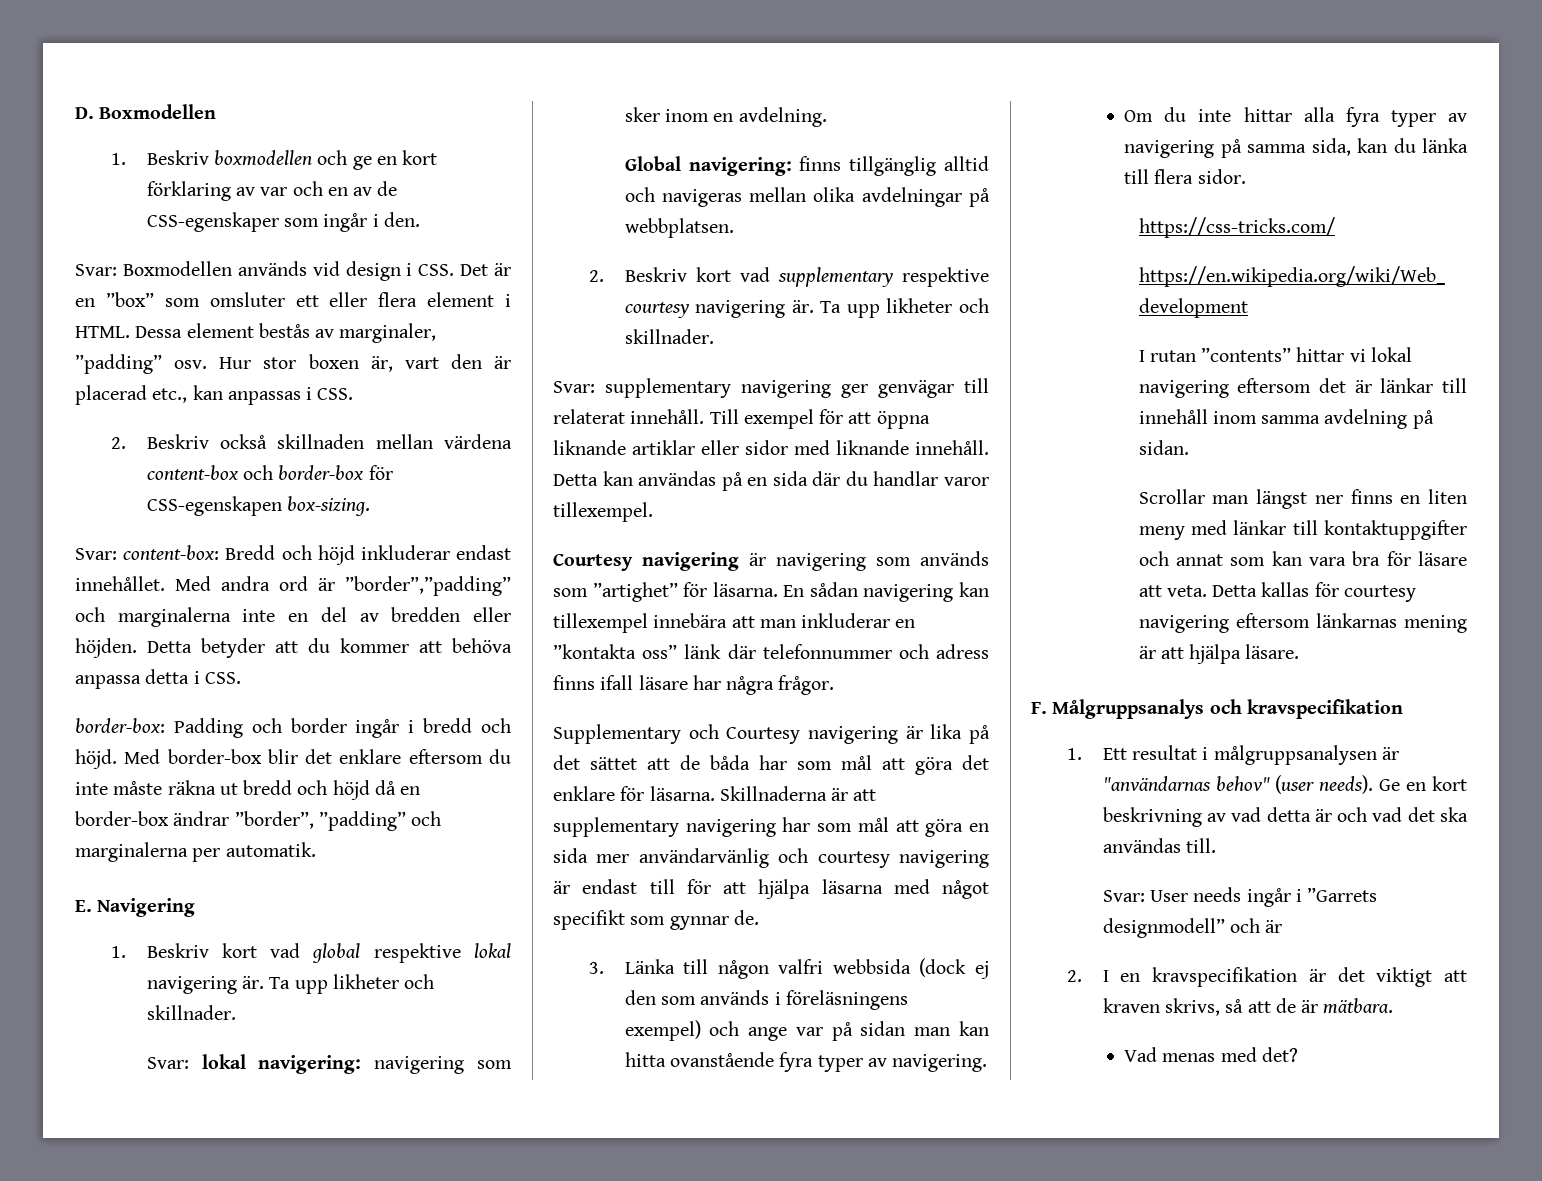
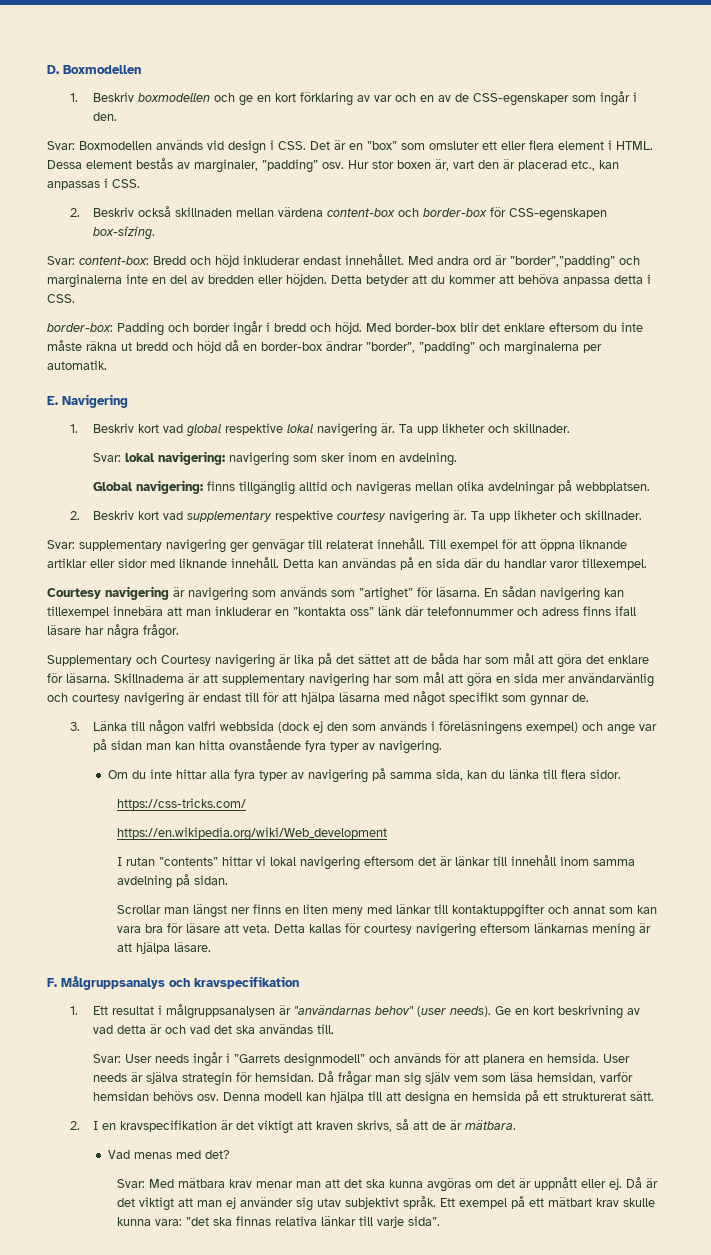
[1265,920,1283,933] är -> [394,1053,631,1065] [93,1071,634,1086] [93,1090,655,1105] används för att planera en hemsida. User needs är själva strategin för hemsidan. Då frågar man sig själv vem som läsa hemsidan, varför hemsidan behövs osv. Denna modell kan hjälpa till att designa en hemsida på ett strukturerat sätt.
(1298, 1054) none -> [116,1177,658,1192] [116,1196,655,1211] [116,1216,440,1228] // Svar: Med mätbara krav menar man att det ska kunna avgöras om det är uppnått eller ej. Då är det viktigt att man ej använder sig utav subjektivt språk. Ett exempel på ett mätbart krav skulle kunna vara: ”det ska finnas relativa länkar till varje sida”.

